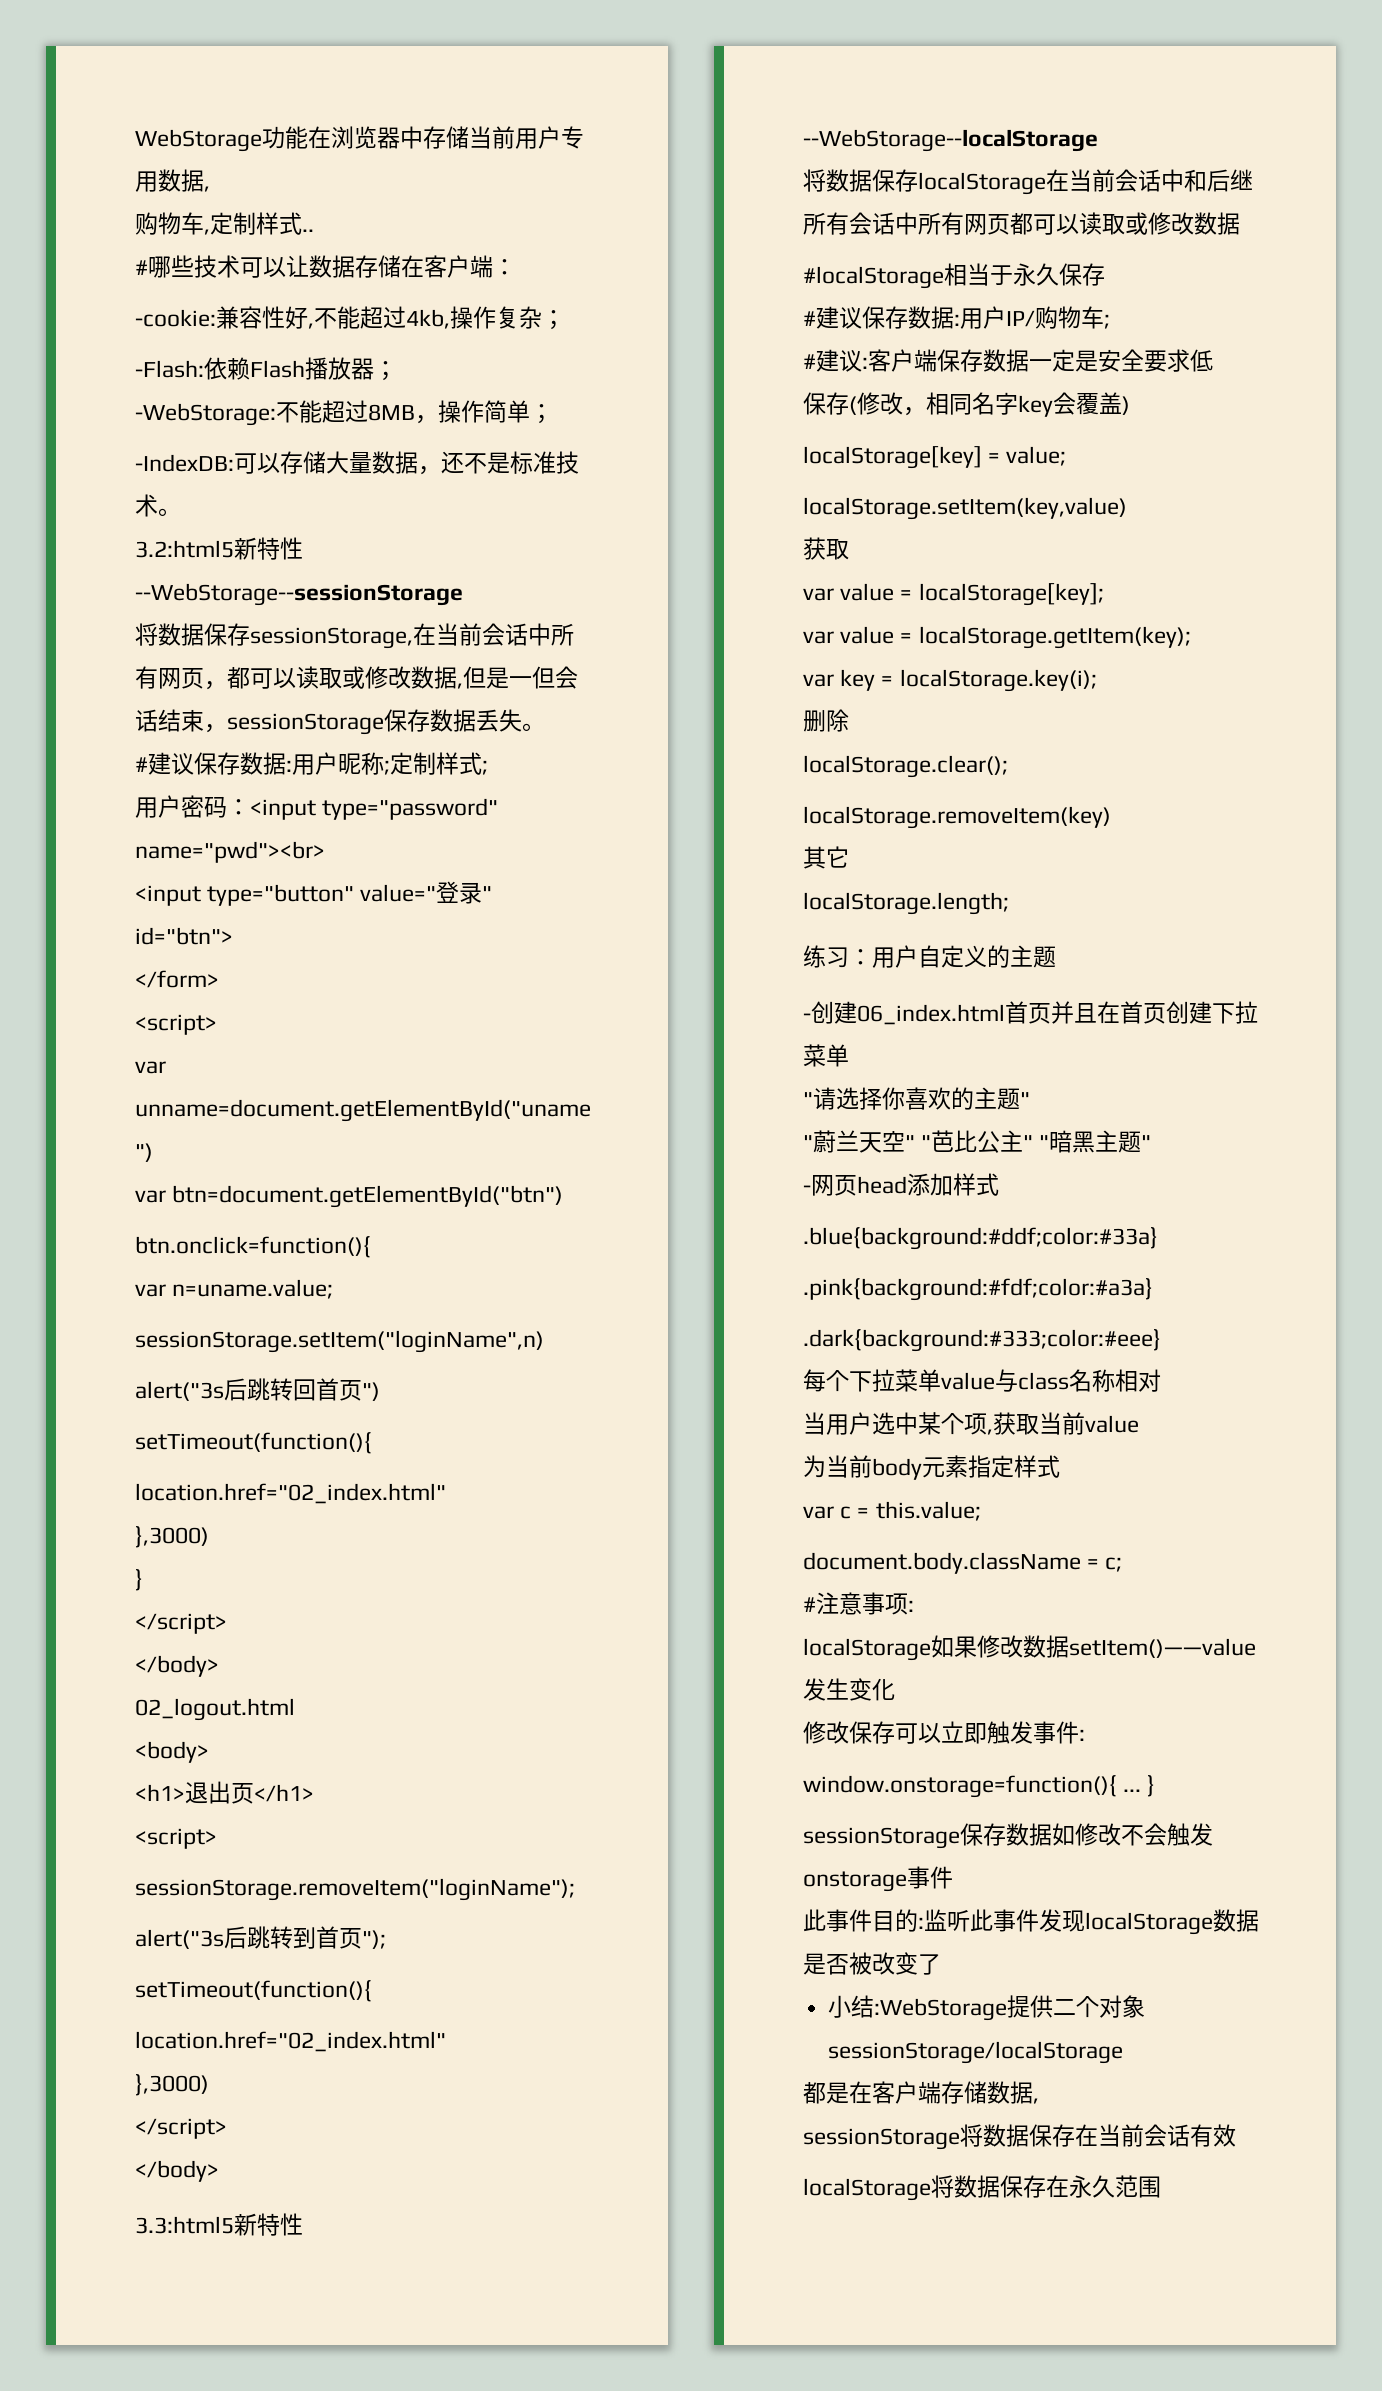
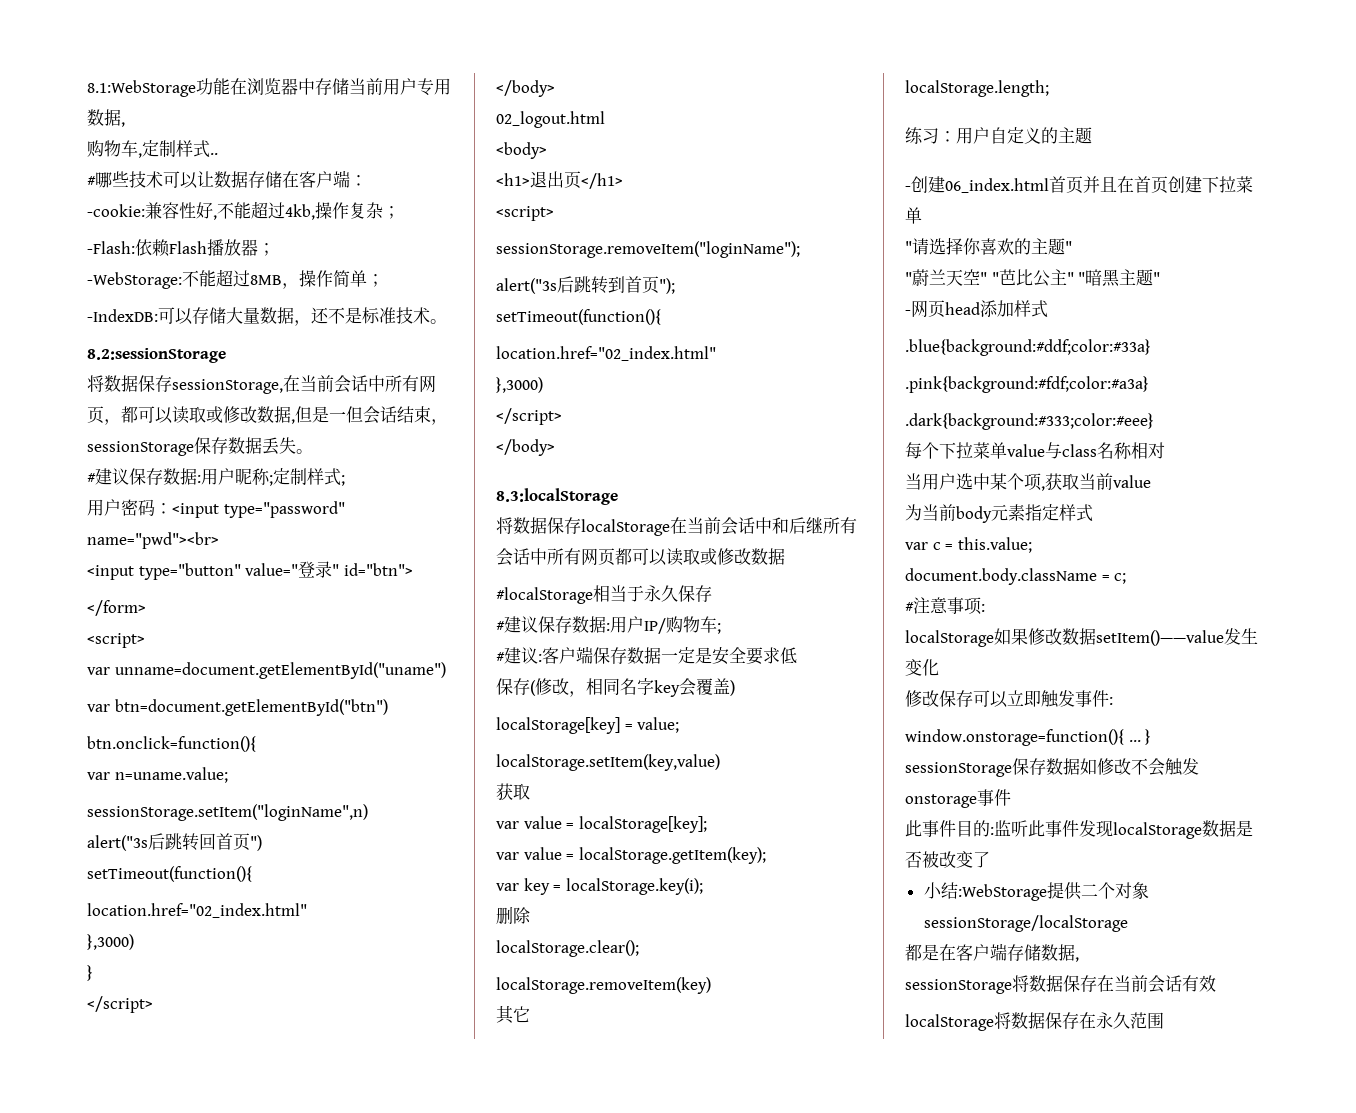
[135,129,262,152] WebStorage -> [87,80,196,97] 8.1:WebStorage
[135,537,303,560] [135,583,463,606] 3.2:html5新特性--WebStorage--sessionStorage -> [87,348,226,363] 8.2:sessionStorage
[135,2213,303,2236] [803,129,1098,152] 3.3:html5新特性--WebStorage--localStorage -> [496,488,618,505] 8.3:localStorage

